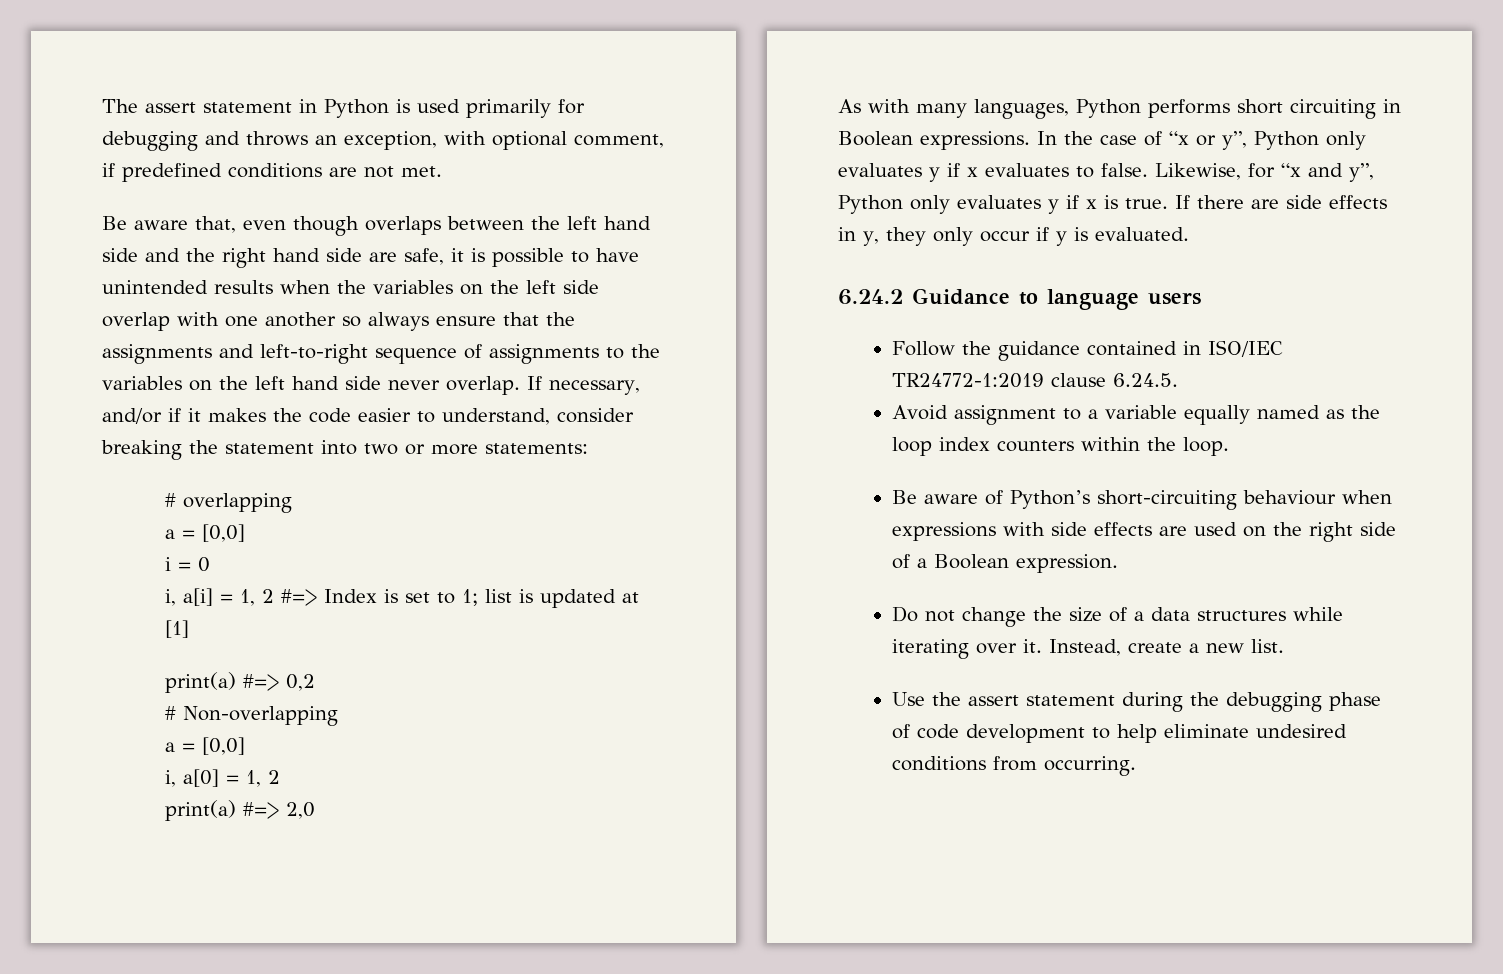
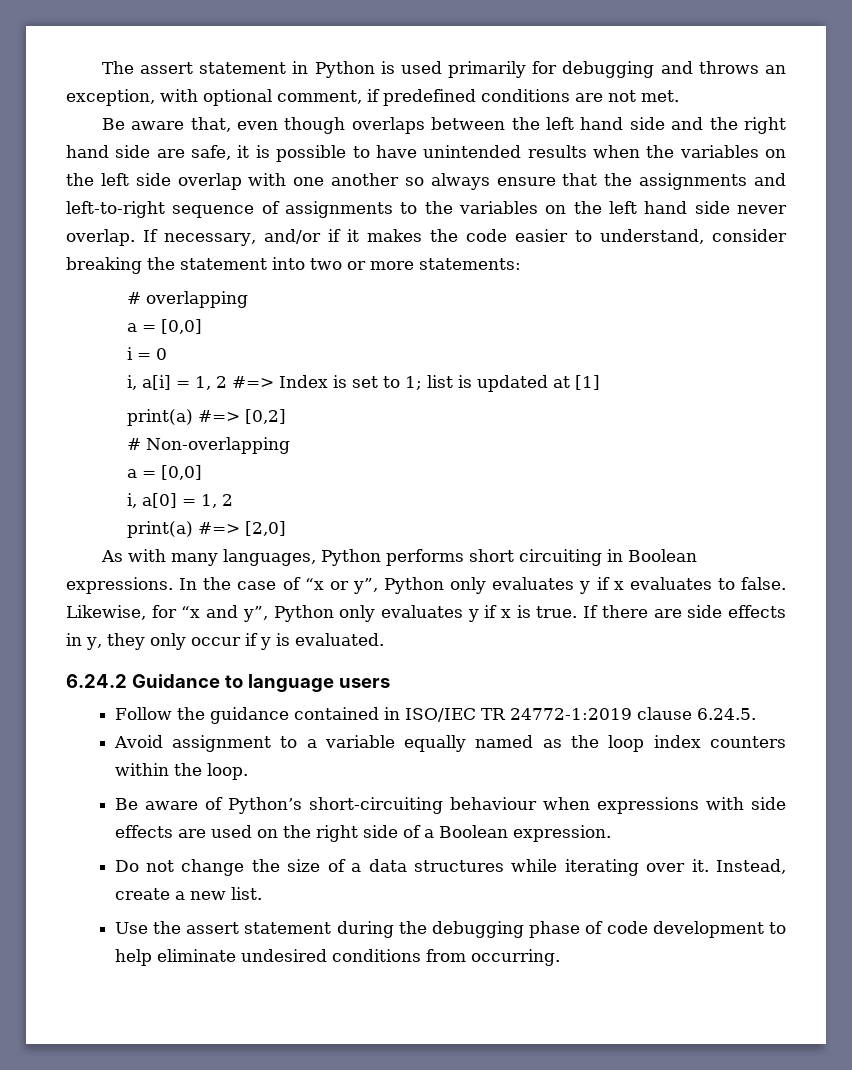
[286,674,316,691] 0,2 -> [244,409,286,424] [0,2]
[286,802,316,819] 2,0 -> [244,521,286,536] [2,0]
[892,373,1045,388] TR24772-1:2019 -> [480,708,632,720] TR 24772-1:2019

